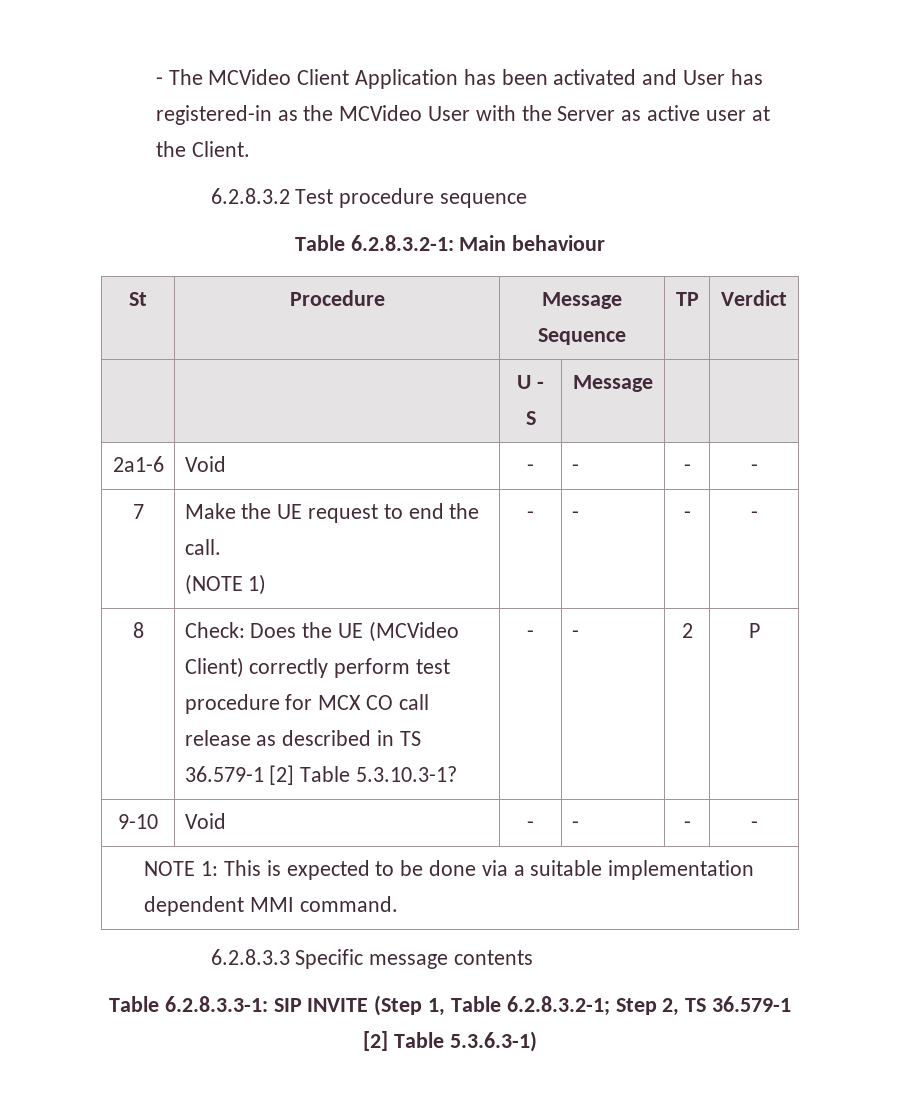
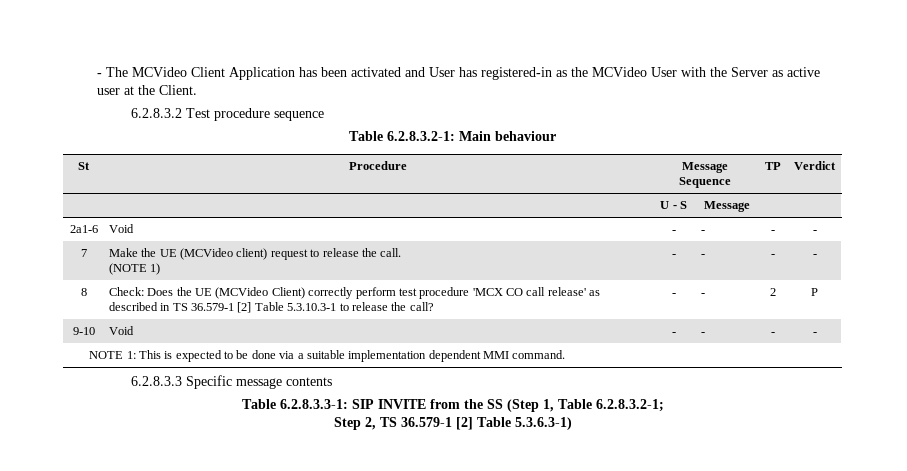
(303, 511) none -> [180,248,268,260] (MCVideo client)
[408,503,444,519] end -> [322,248,359,257] release
[285,694,362,710] for MCX -> [472,288,503,296] 'MCX
[184,730,251,746] release -> [547,287,586,296] release'
[355,766,457,782] 5.3.10.3-1? -> [287,302,434,311] 5.3.10.3-1 to release the call?
(369, 1005) none -> [429,399,503,409] from the SS
(610, 1006) none -> (664, 405) //

